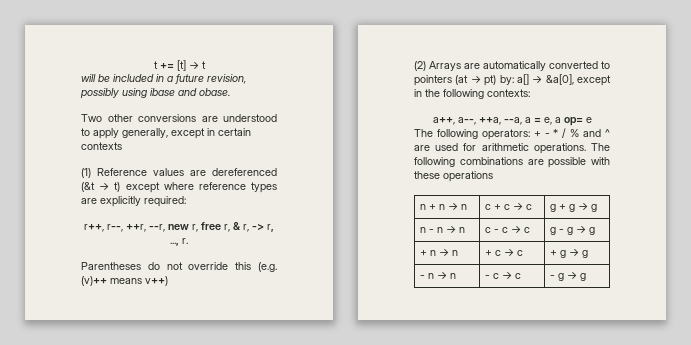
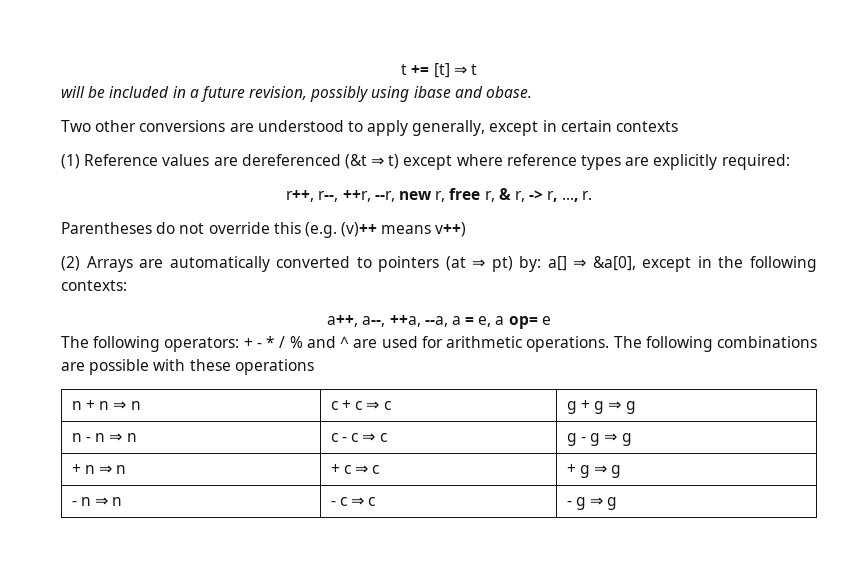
[188,61,199,69] → -> [453,66,467,75] ⇒
[99,182,110,190] → -> [371,157,385,166] ⇒
[470,75,481,83] → -> [472,259,486,268] ⇒
[532,75,543,83] → -> [573,259,587,268] ⇒
[448,202,459,210] → -> [113,401,127,410] ⇒
[513,202,524,210] → -> [366,401,380,410] ⇒
[578,202,589,210] → -> [608,401,622,410] ⇒
[446,225,457,233] → -> [109,433,123,442] ⇒
[511,225,522,233] → -> [362,433,376,442] ⇒
[576,225,587,233] → -> [604,433,618,442] ⇒
[439,248,450,256] → -> [99,465,113,474] ⇒
[504,248,515,256] → -> [355,465,369,474] ⇒
[569,248,580,256] → -> [594,465,608,474] ⇒
[437,271,448,279] → -> [95,497,109,506] ⇒
[502,271,513,279] → -> [351,497,365,506] ⇒
[567,271,578,279] → -> [590,497,604,506] ⇒

